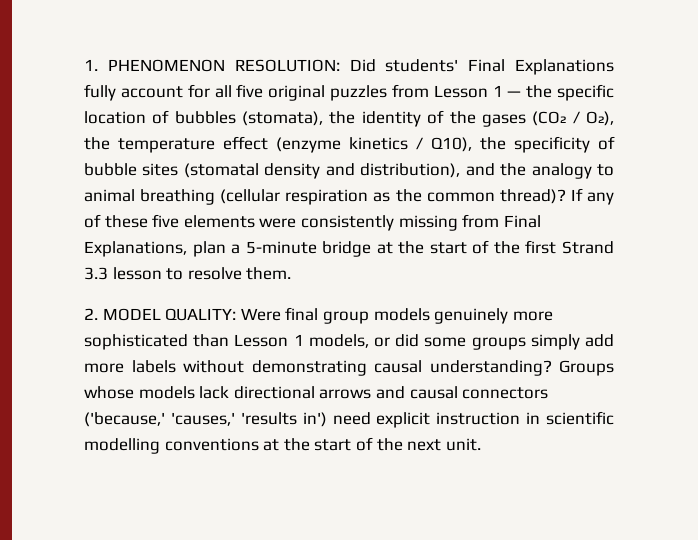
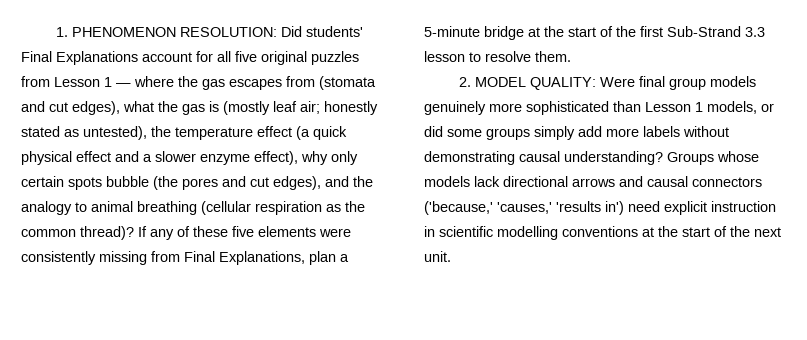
[84,84,116,101] fully -> (138, 58) none
[526,84,614,101] [84,110,615,127] [84,136,615,153] [84,163,461,179] the specific location of bubbles (stomata), the identity of the gases (CO₂ / O₂), the temperature effect (enzyme kinetics / Q10), the specificity of bubble sites (stomatal density and distribution), -> [134,76,376,90] [21,101,378,115] [21,126,347,140] [21,151,358,165] [21,176,321,190] where the gas escapes from (stomata and cut edges), what the gas is (mostly leaf air; honestly stated as untested), the temperature effect (a quick physical effect and a slower enzyme effect), why only certain spots bubble (the pores and cut edges),
[562,241,614,254] Strand -> [667,26,741,37] Sub-Strand

